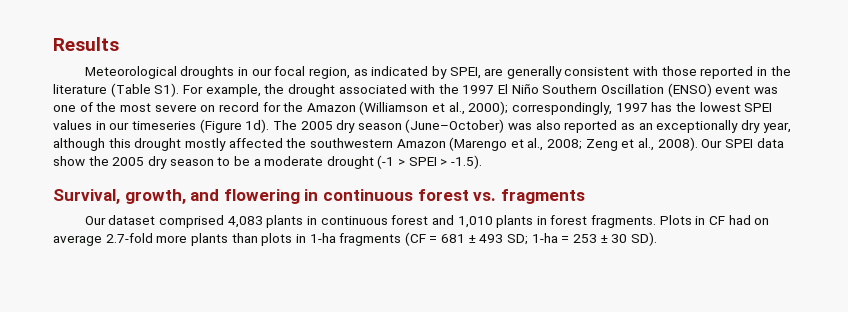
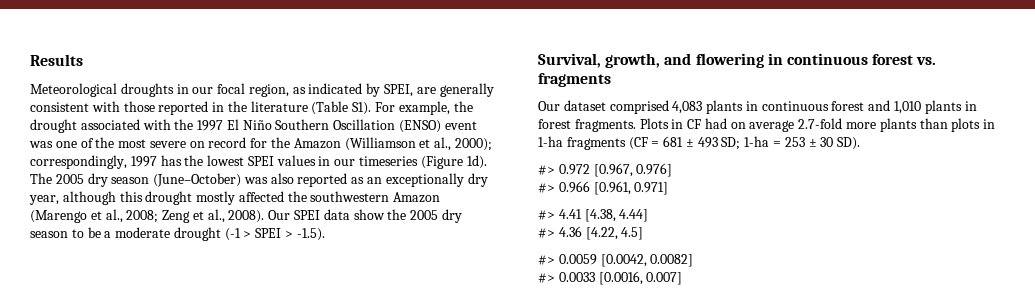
(657, 239) none -> [538,163,673,177] [538,181,669,195] [538,209,649,222] [538,226,644,240] [538,254,694,267] [538,271,683,285] // #> 0.972 [0.967, 0.976] // #> 0.966 [0.961, 0.971] // #> 4.41 [4.38, 4.44] // #> 4.36 [4.22, 4.5] // #> 0.0059 [0.0042, 0.0082] // #> 0.0033 [0.0016, 0.007]

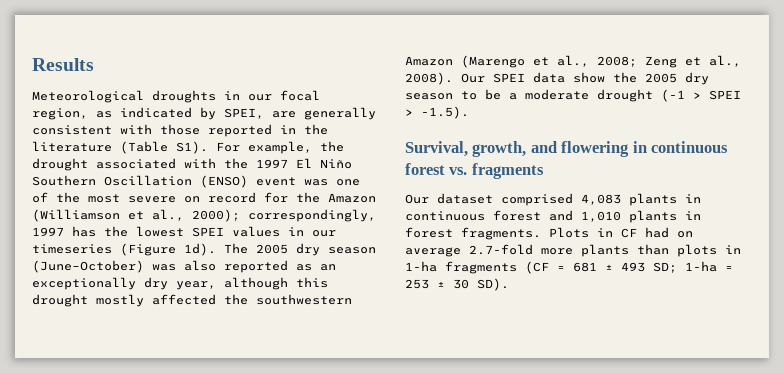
[538,163,673,177] [538,181,669,195] [538,209,649,222] [538,226,644,240] [538,254,694,267] [538,271,683,285] // #> 0.972 [0.967, 0.976] // #> 0.966 [0.961, 0.971] // #> 4.41 [4.38, 4.44] // #> 4.36 [4.22, 4.5] // #> 0.0059 [0.0042, 0.0082] // #> 0.0033 [0.0016, 0.007] -> (509, 284) none

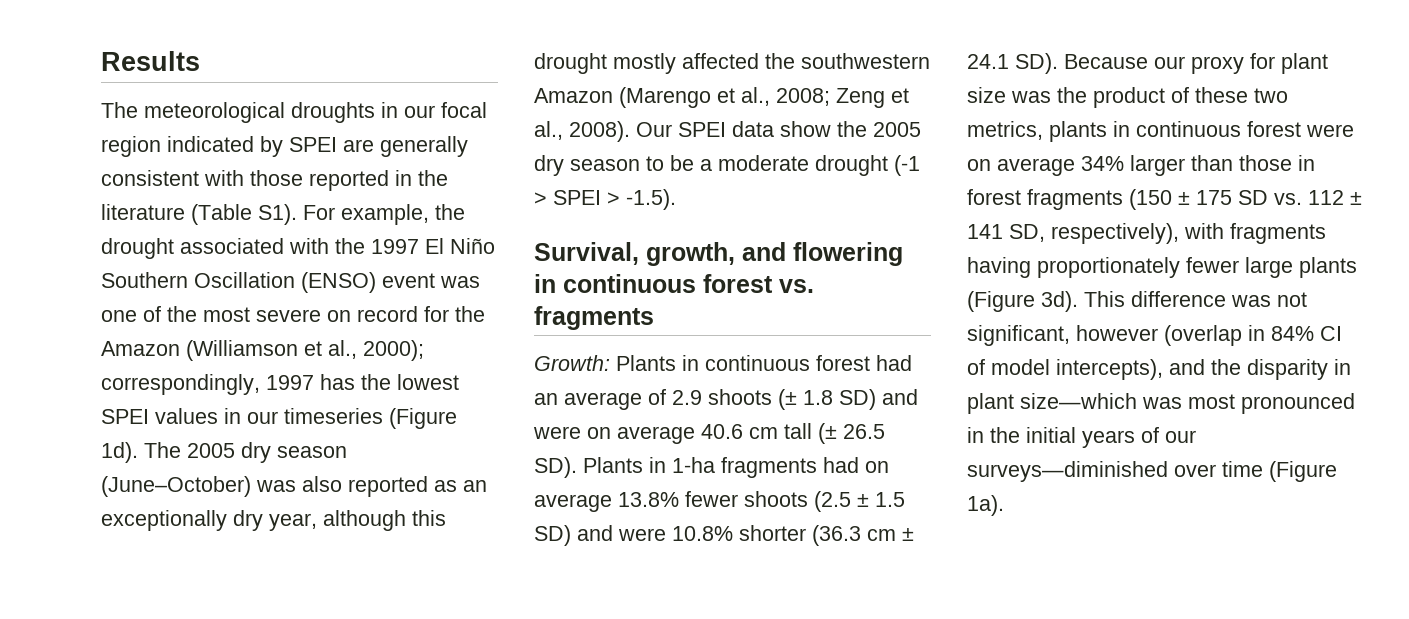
[32,90,144,103] Meteorological -> [101,102,285,123] The meteorological
[32,108,112,120] region, as -> [101,136,161,157] region
[224,108,264,119] SPEI, -> [289,137,337,152] SPEI
[405,193,701,206] [405,210,701,223] [405,227,693,240] [405,244,741,257] [405,261,733,274] [405,278,509,291] Our dataset comprised 4,083 plants in continuous forest and 1,010 plants in forest fragments. Plots in CF had on average 2.7-fold more plants than plots in 1-ha fragments (CF = 681 ± 493 SD; 1-ha = 253 ± 30 SD). -> [534,355,912,371] [534,389,918,410] [533,423,885,444] [534,457,889,478] [534,491,905,512] [534,525,914,546] [967,53,1328,74] [967,87,1288,108] [967,121,1354,142] [967,155,1315,176] [967,189,1362,210] [967,223,1326,244] [967,257,1357,278] [967,291,1307,312] [967,325,1342,346] [967,359,1351,380] [967,393,1355,414] [967,427,1196,448] [967,461,1337,482] [967,495,1004,516] Growth: Plants in continuous forest had an average of 2.9 shoots (± 1.8 SD) and were on average 40.6 cm tall (± 26.5 SD). Plants in 1-ha fragments had on average 13.8% fewer shoots (2.5 ± 1.5 SD) and were 10.8% shorter (36.3 cm ± 24.1 SD). Because our proxy for plant size was the product of these two metrics, plants in continuous forest were on average 34% larger than those in forest fragments (150 ± 175 SD vs. 112 ± 141 SD, respectively), with fragments having proportionately fewer large plants (Figure 3d). This difference was not significant, however (overlap in 84% CI of model intercepts), and the disparity in plant size—which was most pronounced in the initial years of our surveys—diminished over time (Figure 1a).

